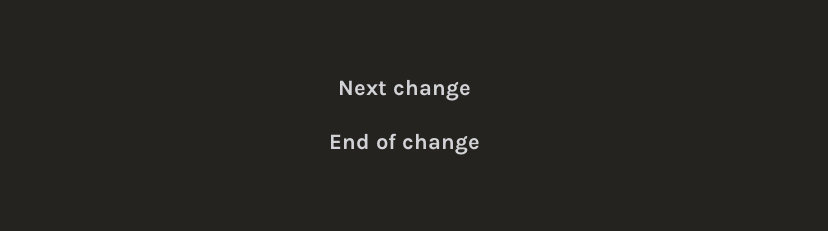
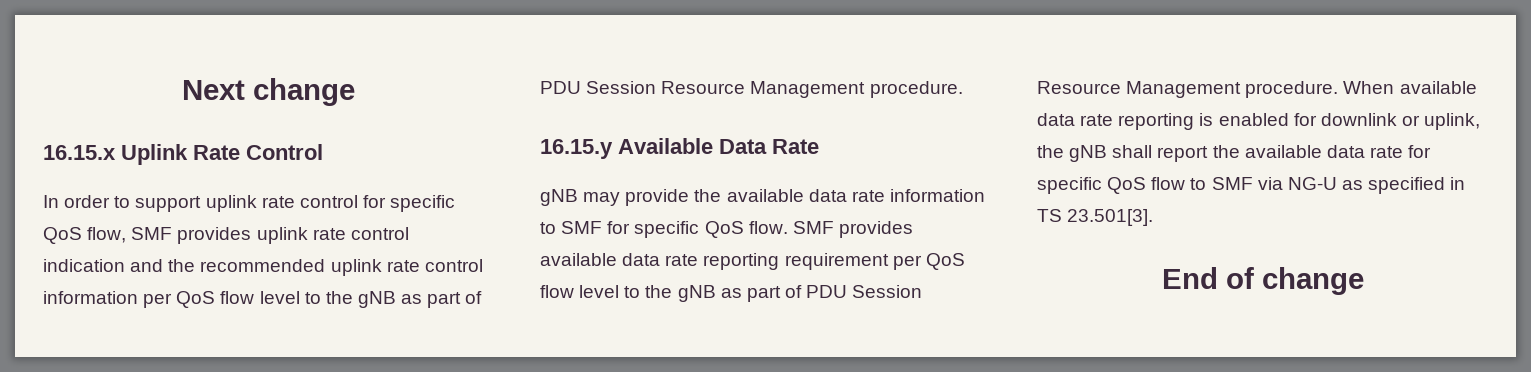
(471, 90) none -> [43,144,323,165] [43,195,456,212] [43,227,409,244] [43,259,483,276] [43,291,483,308] [540,81,963,98] [540,138,819,159] [540,189,985,206] [540,221,913,238] [540,253,965,270] [540,285,923,302] [1037,81,1477,98] [1037,113,1481,130] [1037,145,1432,162] [1037,177,1466,194] [1037,209,1154,226] // 16.15.x Uplink Rate Control // In order to support uplink rate control for specific QoS flow, SMF provides uplink rate control indication and the recommended uplink rate control information per QoS flow level to the gNB as part of PDU Session Resource Management procedure. // 16.15.y Available Data Rate // gNB may provide the available data rate information to SMF for specific QoS flow. SMF provides available data rate reporting requirement per QoS flow level to the gNB as part of PDU Session Resource Management procedure. When available data rate reporting is enabled for downlink or uplink, the gNB shall report the available data rate for specific QoS flow to SMF via NG-U as specified in TS 23.501[3].

